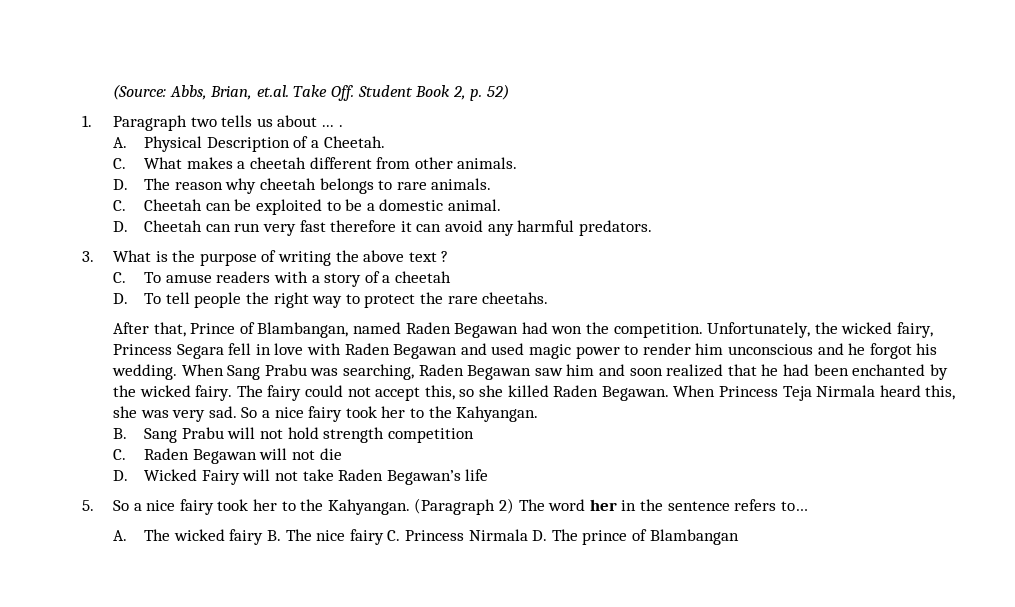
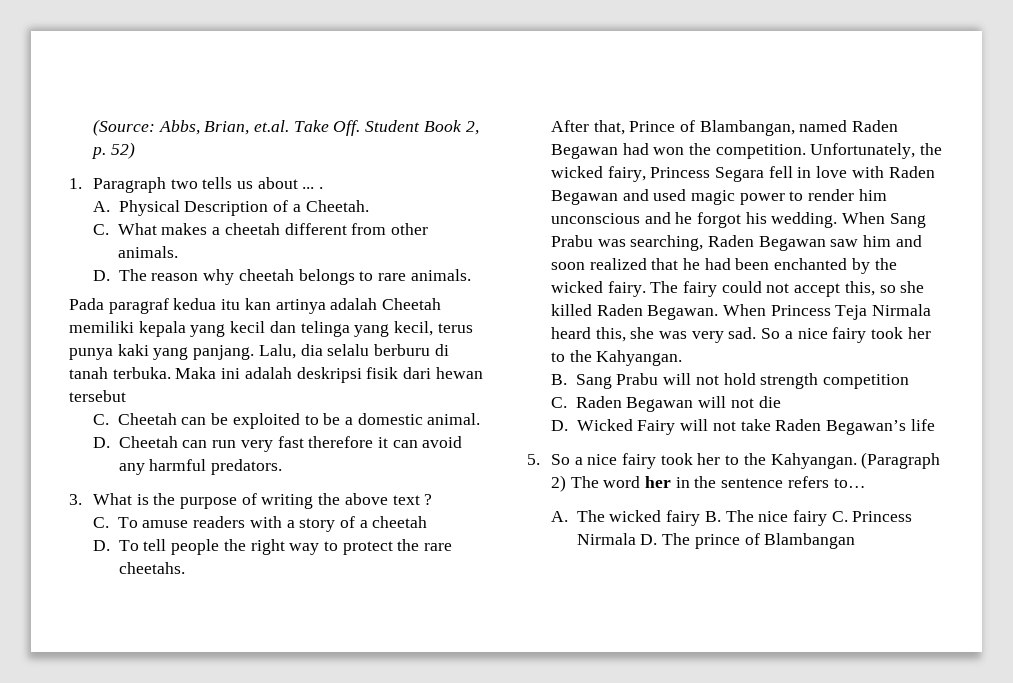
(492, 184) none -> [69,298,442,314] [69,321,473,337] [69,344,449,360] [69,367,483,383] [69,390,126,402] // Pada paragraf kedua itu kan artinya adalah Cheetah memiliki kepala yang kecil dan telinga yang kecil, terus punya kaki yang panjang. Lalu, dia selalu berburu di tanah terbuka. Maka ini adalah deskripsi fisik dari hewan tersebut

